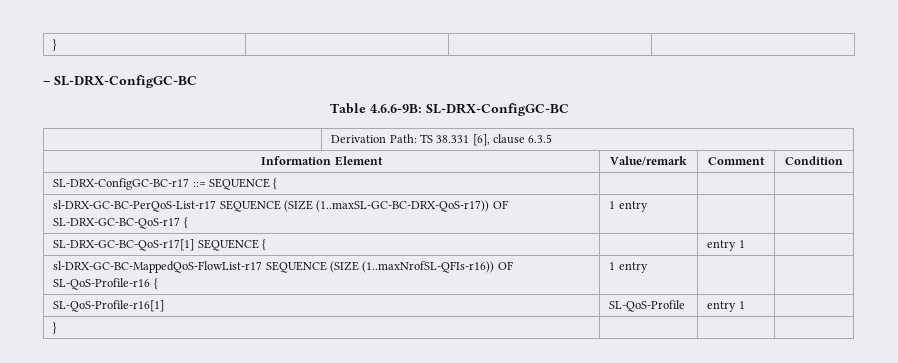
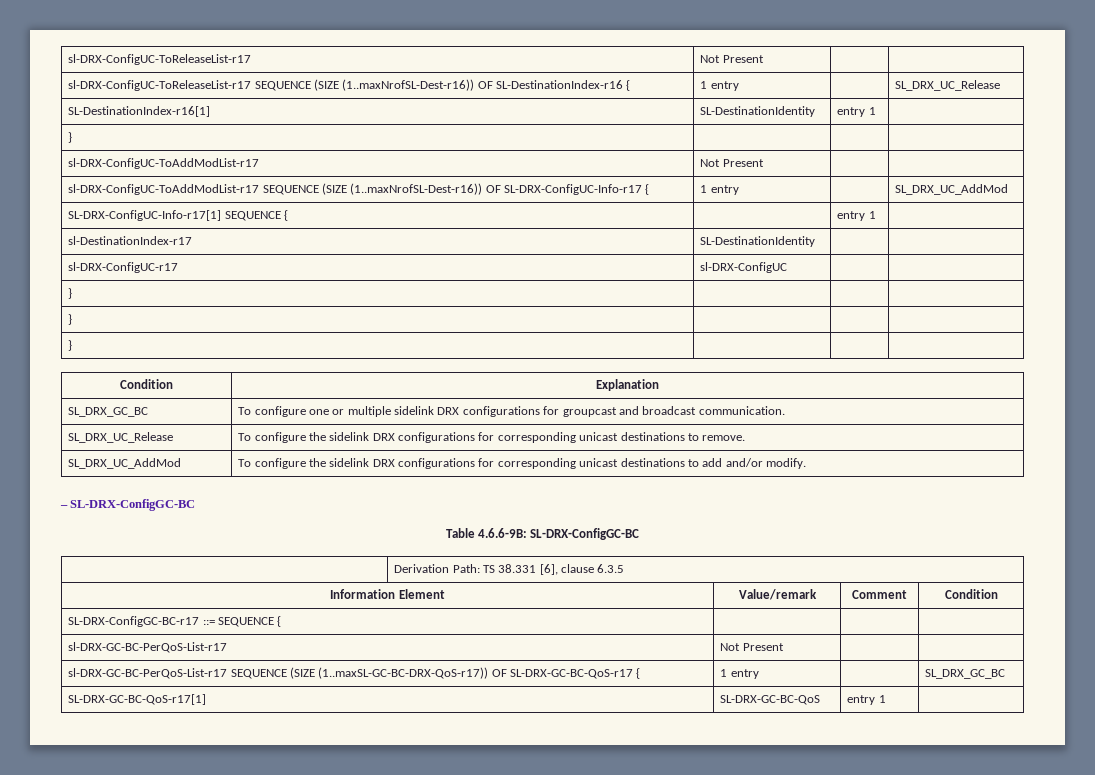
[53,39,58,51] } | | | -> [68,54,252,65] [700,55,764,63] [68,79,631,91] [700,81,739,91] [895,80,1001,91] [68,106,211,117] [700,106,816,117] [837,107,876,117] [68,132,73,143] [68,158,260,169] [700,159,764,167] [68,183,650,195] [700,185,739,195] [895,184,1009,195] [68,210,288,221] [837,211,876,221] [68,236,193,245] [700,236,816,247] [68,262,179,273] [700,262,788,273] [68,288,73,299] [68,314,73,325] [68,340,73,351] [120,379,173,389] [595,379,659,391] [68,407,149,417] [238,406,785,417] [68,432,174,443] [238,432,746,443] [68,458,182,469] [238,458,807,469] sl-DRX-ConfigUC-ToReleaseList-r17 | Not Present | | // sl-DRX-ConfigUC-ToReleaseList-r17 SEQUENCE (SIZE (1..maxNrofSL-Dest-r16)) OF SL-DestinationIndex-r16 { | 1 entry | | SL_DRX_UC_Release // SL-DestinationIndex-r16[1] | SL-DestinationIdentity | entry 1 | // } | | | // sl-DRX-ConfigUC-ToAddModList-r17 | Not Present | | // sl-DRX-ConfigUC-ToAddModList-r17 SEQUENCE (SIZE (1..maxNrofSL-Dest-r16)) OF SL-DRX-ConfigUC-Info-r17 { | 1 entry | | SL_DRX_UC_AddMod // SL-DRX-ConfigUC-Info-r17[1] SEQUENCE { | | entry 1 | // sl-DestinationIndex-r17 | SL-DestinationIdentity | | // sl-DRX-ConfigUC-r17 | sl-DRX-ConfigUC | | // } | | | // } | | | // } | | | // Condition | Explanation // SL_DRX_GC_BC | To configure one or multiple sidelink DRX configurations for groupcast and broadcast communication. // SL_DRX_UC_Release | To configure the sidelink DRX configurations for corresponding unicast destinations to remove. // SL_DRX_UC_AddMod | To configure the sidelink DRX configurations for corresponding unicast destinations to add and/or modify.
(278, 184) none -> [68,642,228,653] [720,643,784,651] // sl-DRX-GC-BC-PerQoS-List-r17 | Not Present | |
(648, 206) none -> [925,669,1006,679] SL_DRX_GC_BC
[197,239,266,251] [707,240,745,251] [53,261,513,273] [53,278,158,290] [609,262,648,273] [53,300,165,312] [609,300,686,312] [707,301,745,312] [53,322,58,334] SEQUENCE { | | entry 1 | // sl-DRX-GC-BC-MappedQoS-FlowList-r17 SEQUENCE (SIZE (1..maxNrofSL-QFIs-r16)) OF SL-QoS-Profile-r16 { | 1 entry | | // SL-QoS-Profile-r16[1] | SL-QoS-Profile | entry 1 | // } | | | -> [720,695,821,705] [847,695,886,705] | SL-DRX-GC-BC-QoS | entry 1 |

